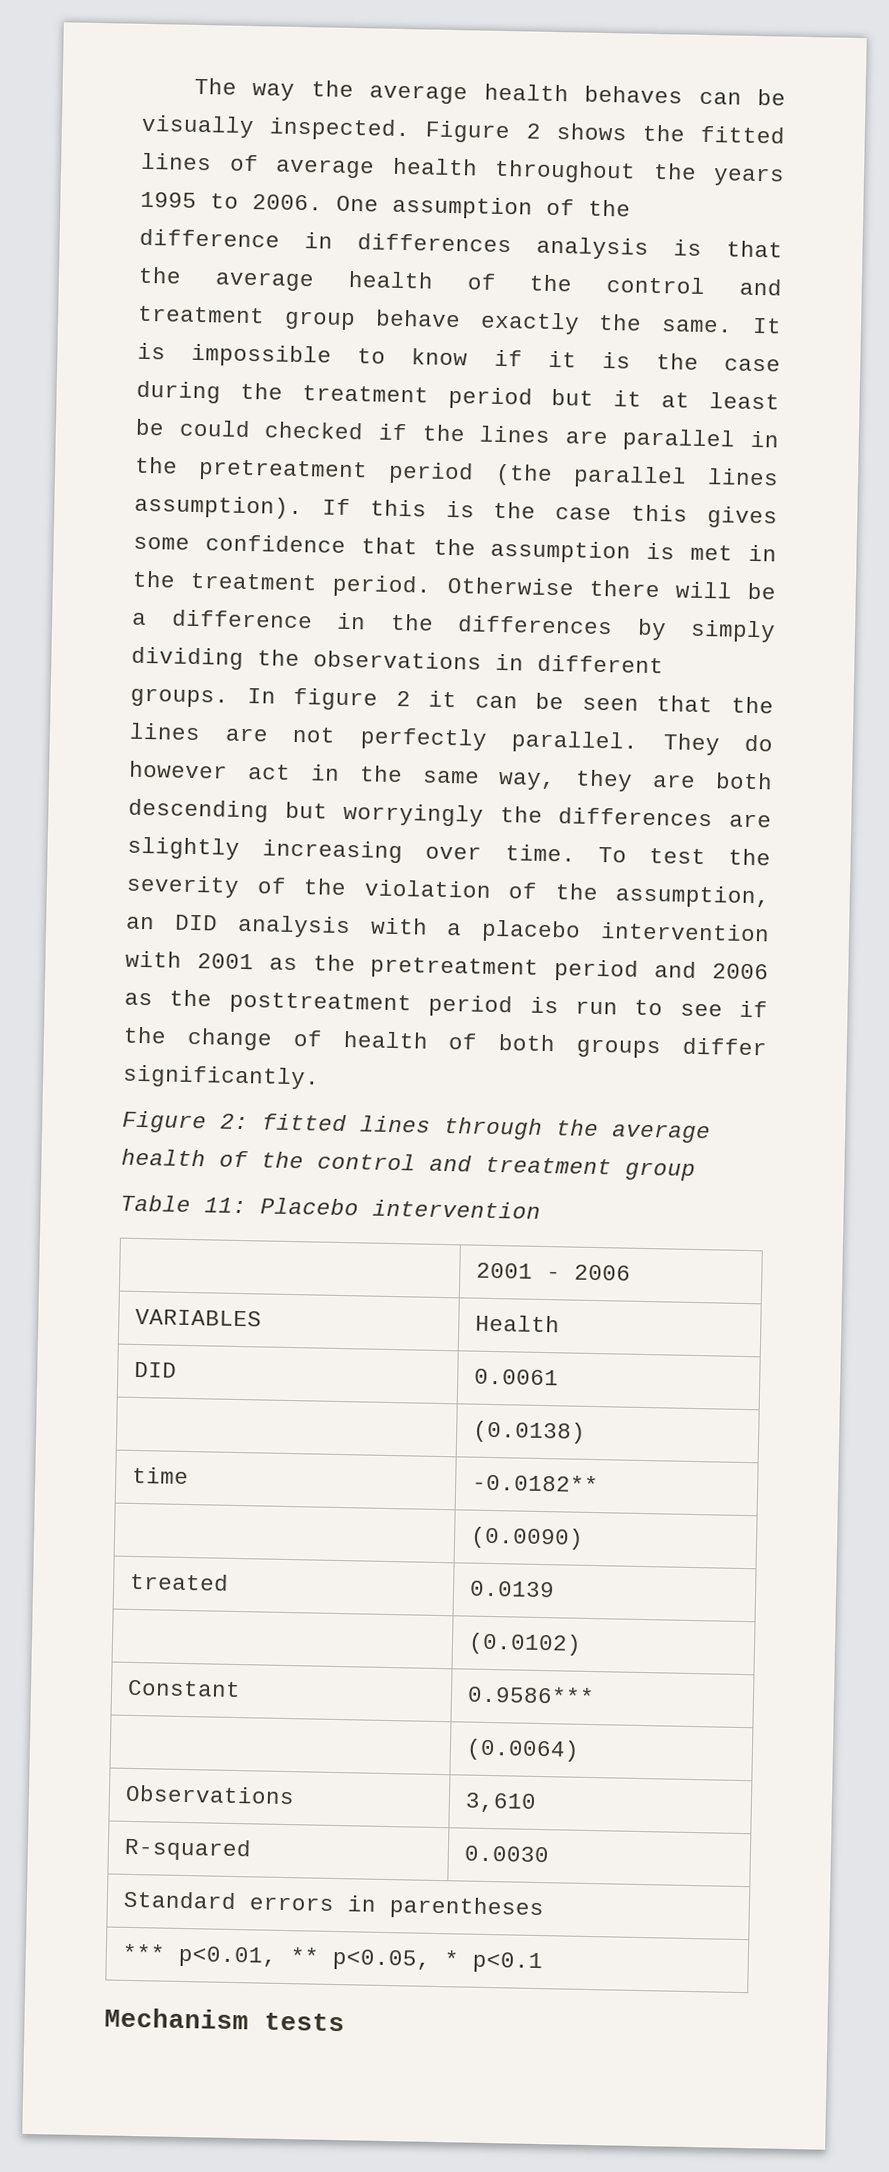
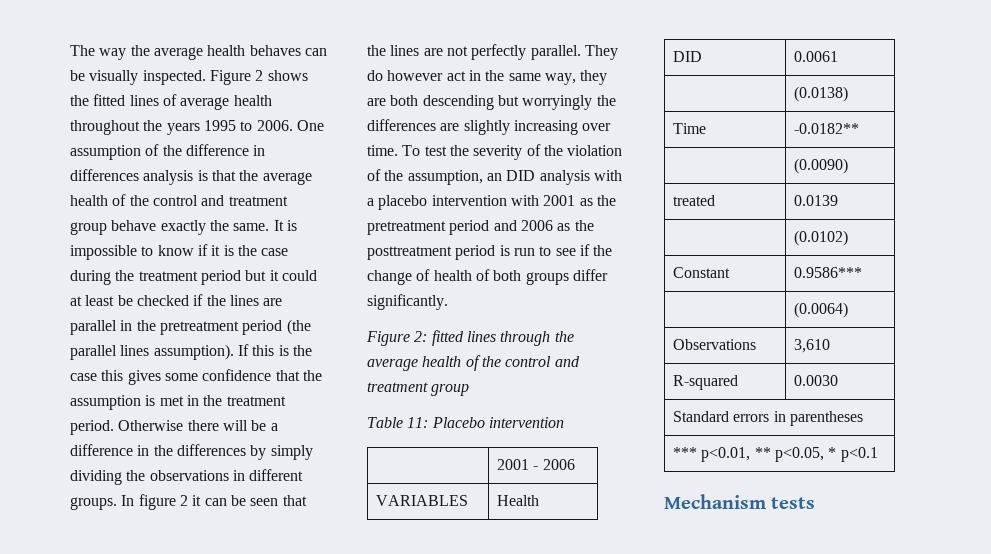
(643, 398) none -> [281,270,317,281] could
[178,419,251,438] could -> (133, 300) none
[131,1466,189,1485] time -> [673,123,707,134] Time

